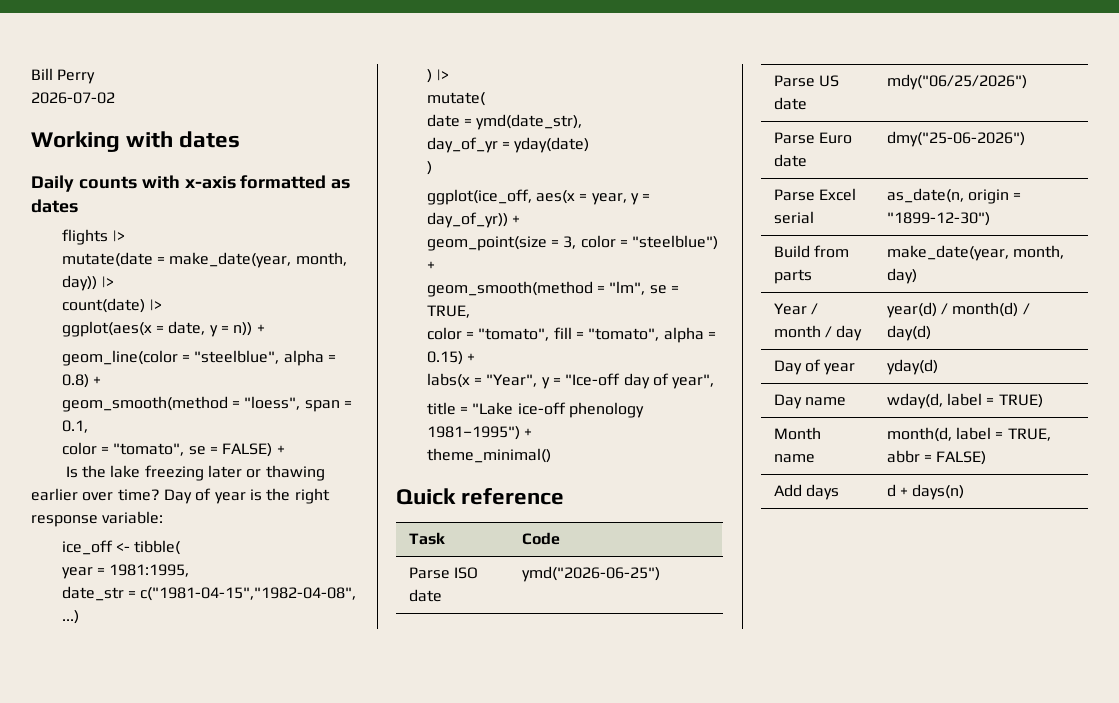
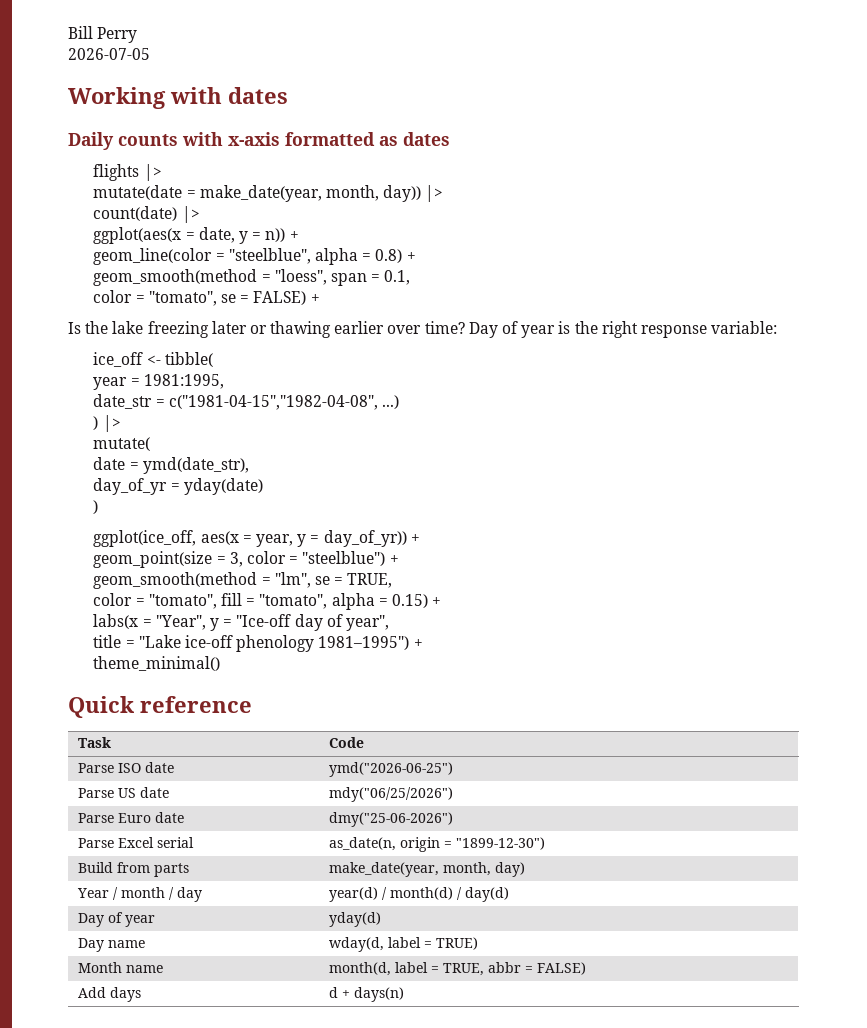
[31,92,115,104] 2026-07-02 -> [68,48,150,60] 2026-07-05

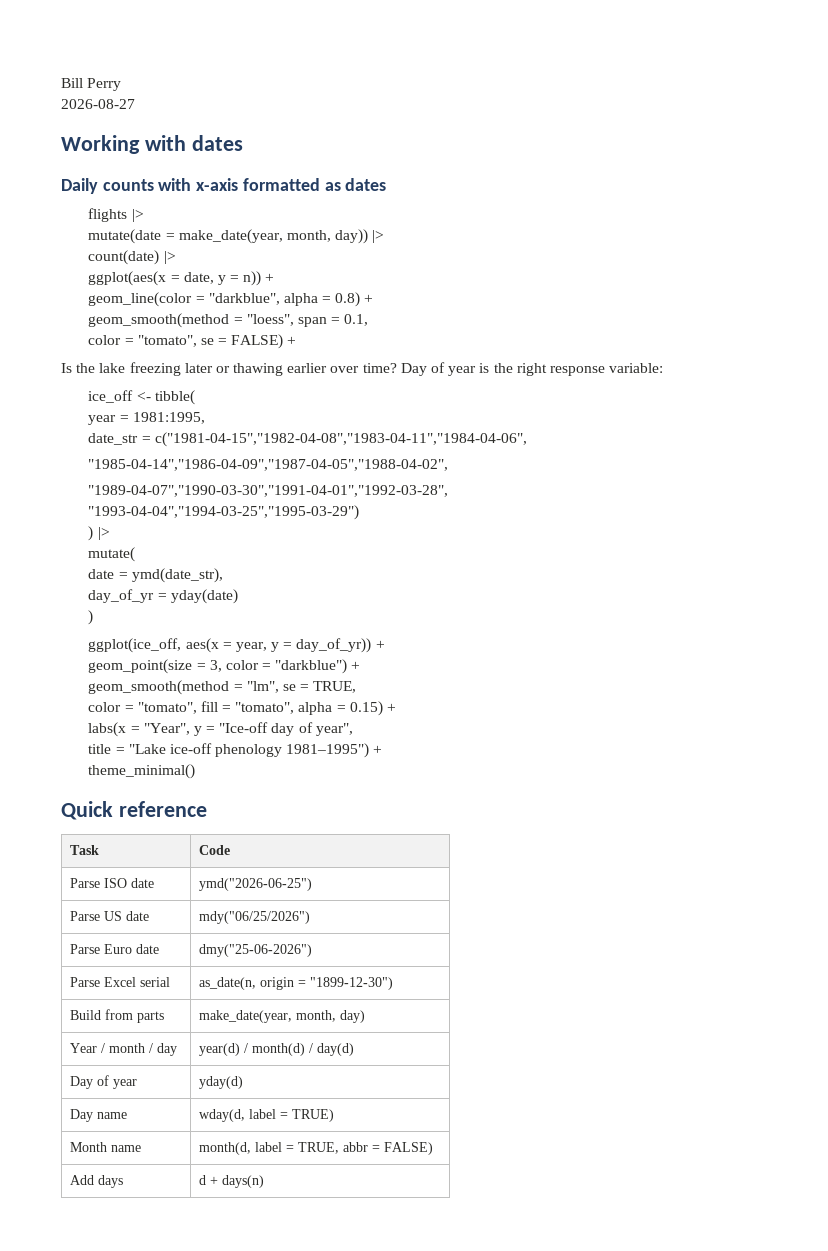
[68,48,150,60] 2026-07-05 -> [61,99,135,109] 2026-08-27
[228,248,311,264] "steelblue", -> [208,293,280,305] "darkblue",
[168,395,400,410] c("1981-04-15","1982-04-08", ...) -> [154,432,527,447] [88,459,449,471] [88,485,449,497] [88,505,360,520] c("1981-04-15","1982-04-08","1983-04-11","1984-04-06", // "1985-04-14","1986-04-09","1987-04-05","1988-04-02", // "1989-04-07","1990-03-30","1991-04-01","1992-03-28", // "1993-04-04","1994-03-25","1995-03-29")
[302,551,386,566] "steelblue") -> [275,659,348,674] "darkblue")

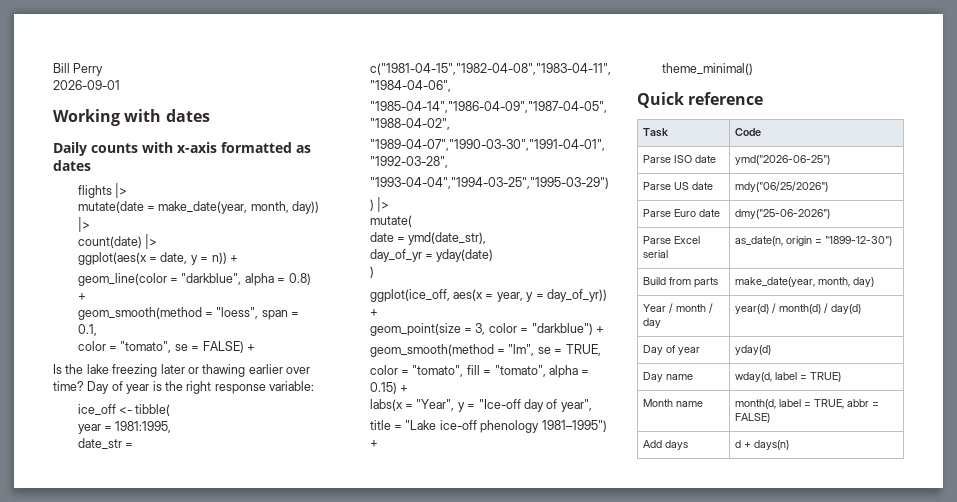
[61,99,135,109] 2026-08-27 -> [53,80,120,90] 2026-09-01

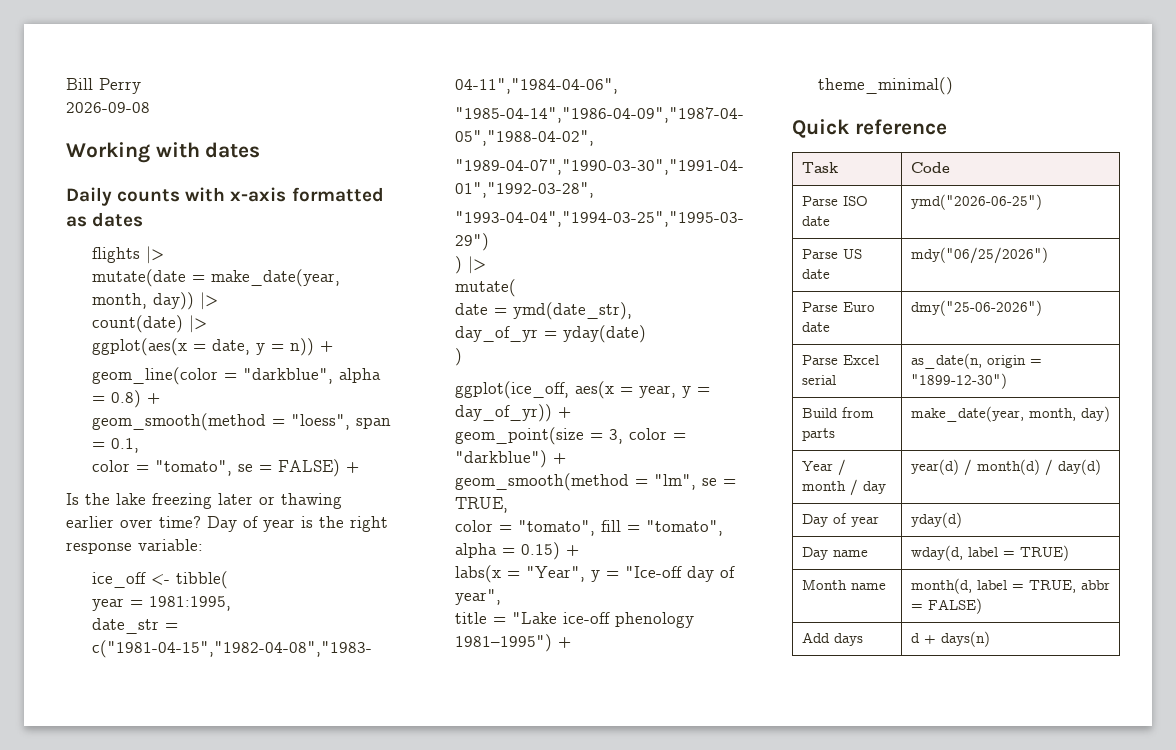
[53,80,120,90] 2026-09-01 -> [66,102,150,113] 2026-09-08

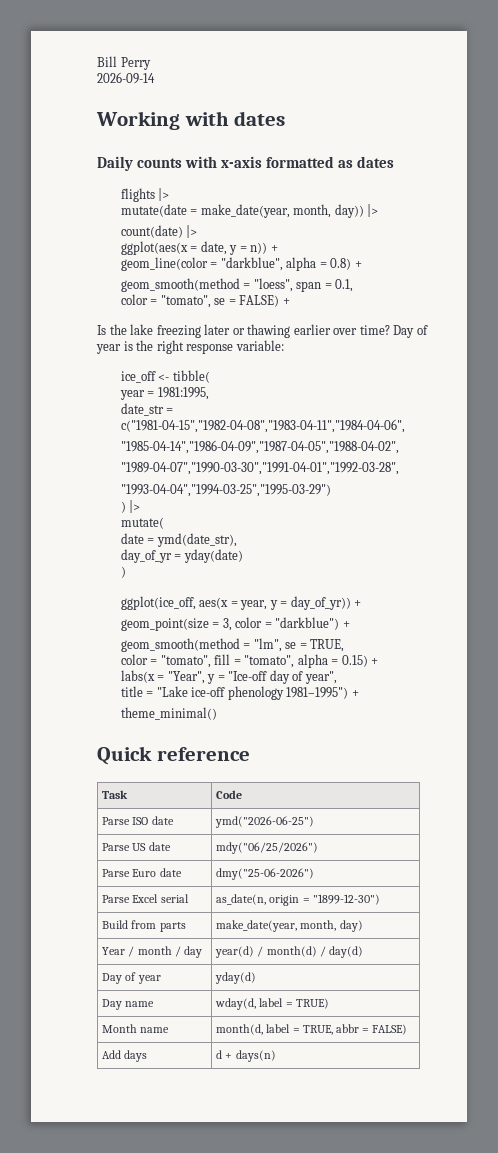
[66,102,150,113] 2026-09-08 -> [97,72,155,84] 2026-09-14

